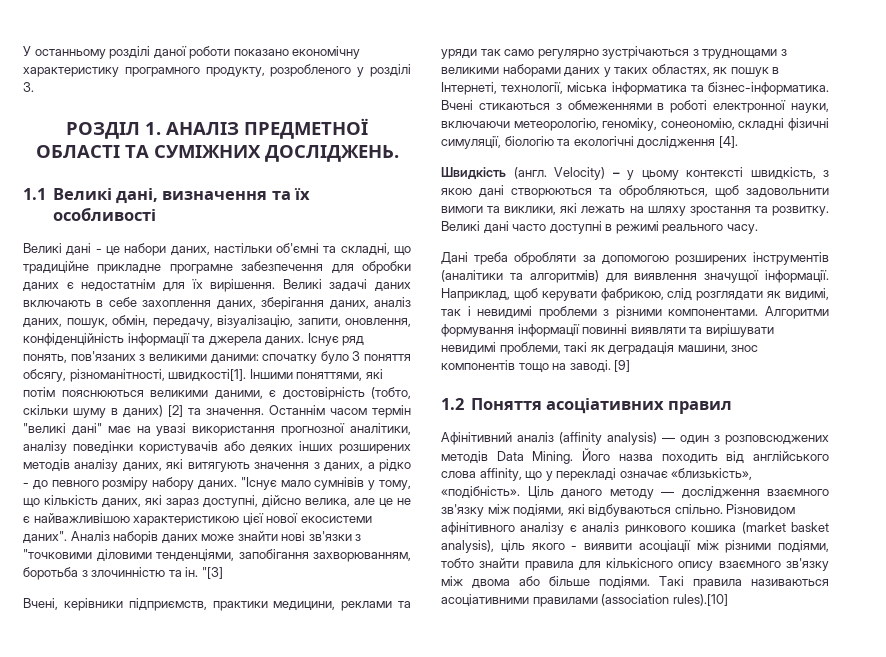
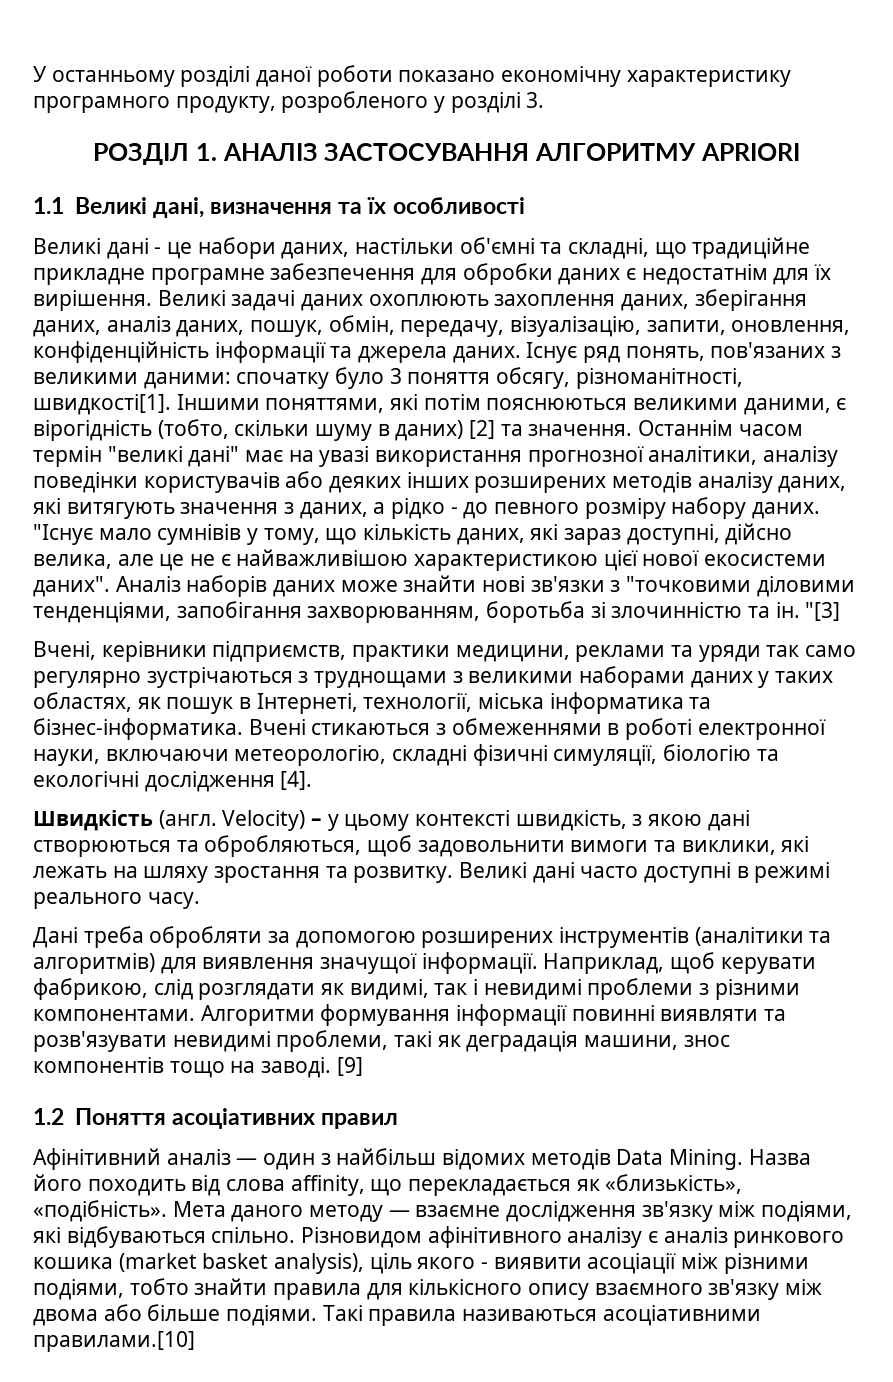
[244,118,368,139] [35,145,399,162] ПРЕДМЕТНОЇ ОБЛАСТІ ТА СУМІЖНИХ ДОСЛІДЖЕНЬ. -> [324,143,800,161] ЗАСТОСУВАННЯ АЛГОРИТМУ APRIORI
[23,297,137,307] включають в себе -> [368,294,489,306] охоплюють
[282,387,365,400] достовірність -> [33,420,152,441] вірогідність
[81,570,88,577] з -> [590,602,606,618] зі
[602,118,735,131] геноміку, сонеономію, -> (387, 755) none
[705,324,774,337] вирішувати -> [33,1031,167,1052] розв'язувати
[559,432,657,445] (affinity analysis) -> (231, 1157) none
[725,435,829,445] розповсюджених -> [336,1148,526,1170] найбільш відомих
[582,448,653,461] Його назва -> [748,1149,811,1165] [33,1174,82,1191] Назва його
[753,451,829,461] англійського -> (221, 1185) none
[545,468,668,481] у перекладі означає -> [408,1179,600,1196] перекладається як
[527,486,554,499] Ціль -> [172,1201,226,1217] Мета
[681,486,829,499] дослідження взаємного -> [415,1201,637,1222] взаємне дослідження
[532,594,728,607] правилами (association rules).[10] -> [33,1331,195,1352] правилами.[10]

